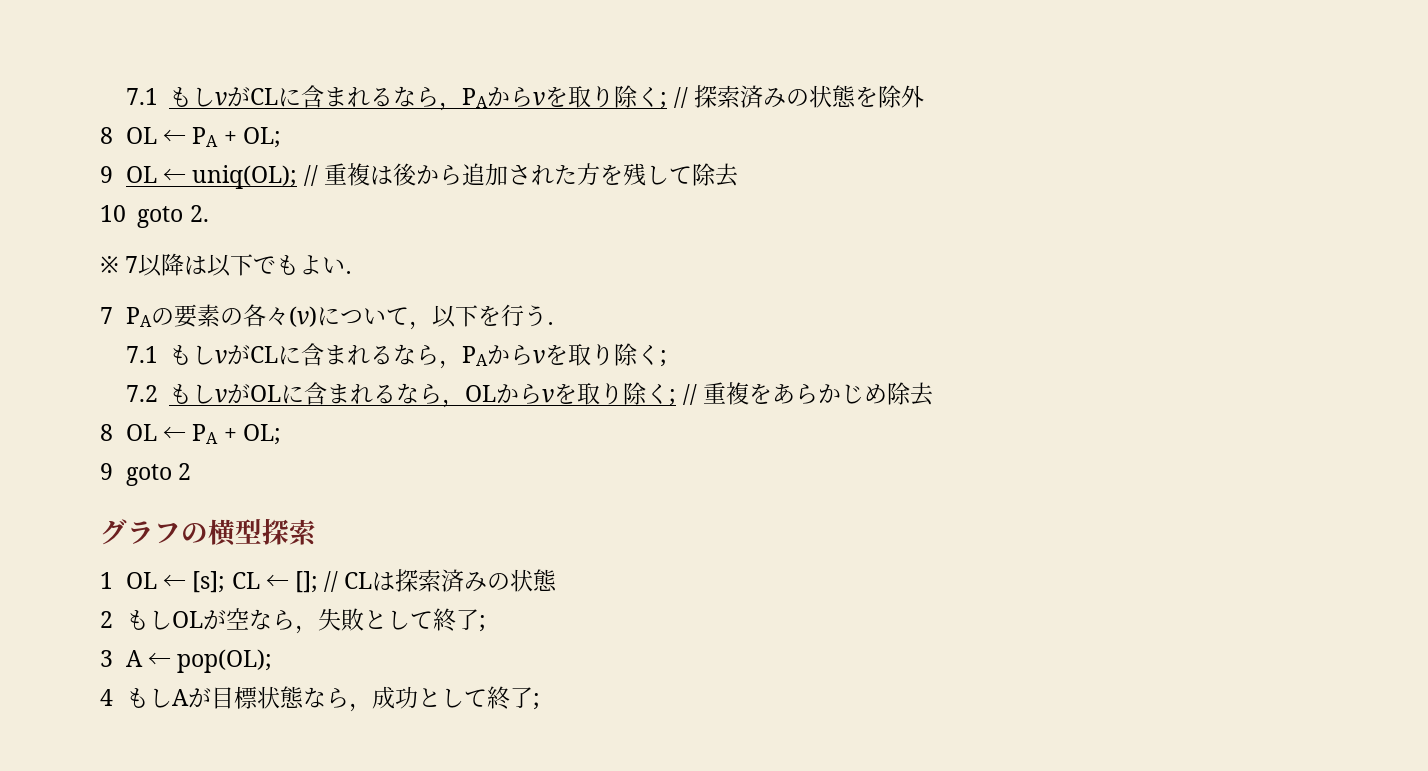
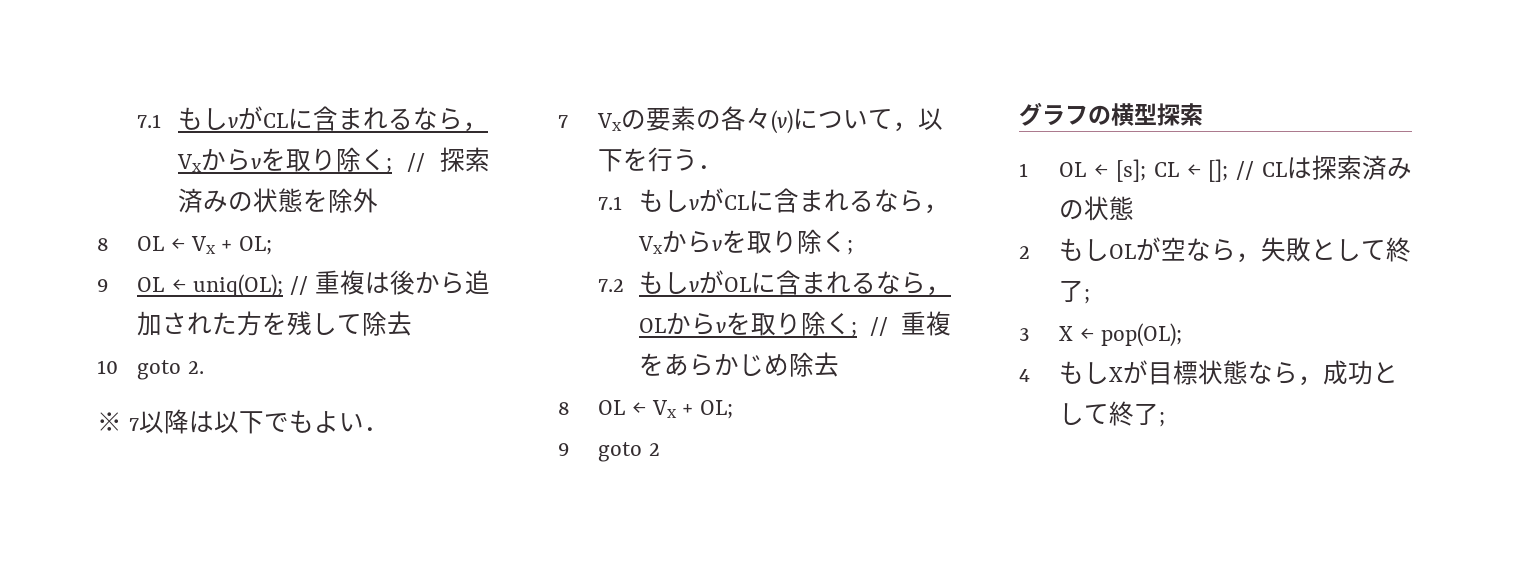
[125,85,489,111] 7.1もしvがCLに含まれるなら，PA -> [137,106,488,132] [176,154,202,172] 7.1もしvがCLに含まれるなら，VX
[192,127,219,147] PA -> [190,236,216,254] VX
[125,307,152,327] PA -> [597,113,623,131] VX
[462,346,489,366] PA -> [637,236,663,254] VX
[192,424,219,444] PA -> [651,400,677,418] VX
[125,650,143,667] A -> [1059,326,1074,341] X
[171,689,189,706] A -> [1109,367,1124,382] X

